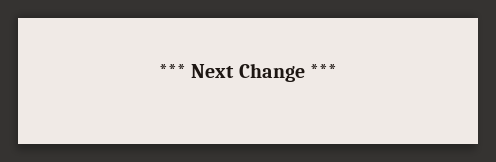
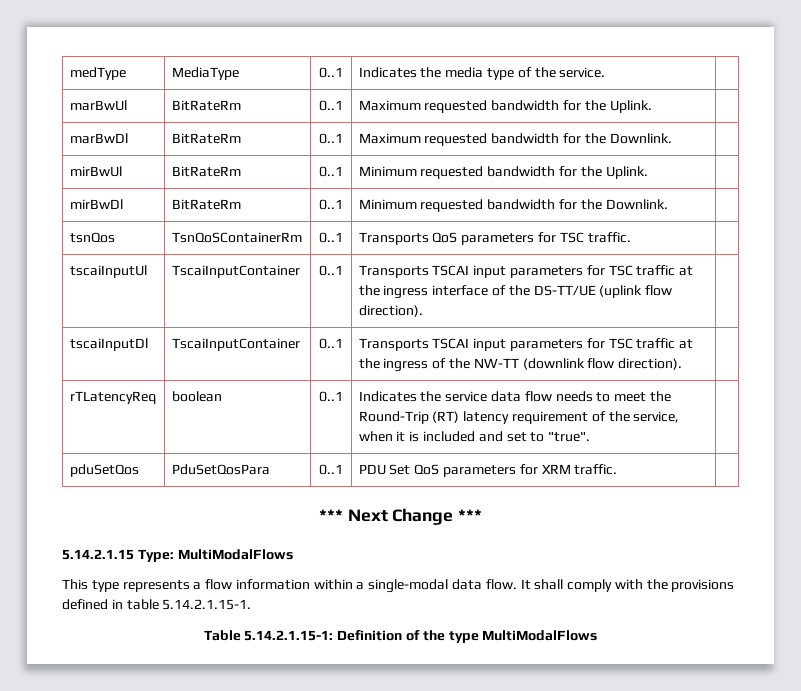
[159,63,337,82] *** Next Change *** -> [69,67,126,80] [171,67,239,80] [319,67,343,78] [358,67,606,80] [69,100,127,111] [171,100,241,111] [319,100,343,111] [358,100,652,113] [69,133,128,144] [171,133,241,144] [319,133,343,144] [358,133,672,146] [69,166,122,177] [171,166,241,177] [319,166,343,177] [358,166,648,179] [69,199,123,209] [171,199,241,210] [319,199,343,210] [358,199,668,212] [69,232,115,243] [171,232,302,243] [319,232,343,243] [358,232,631,245] [69,265,147,278] [171,265,300,278] [319,265,343,276] [358,265,694,278] [358,285,673,299] [358,305,423,317] [69,338,148,351] [171,338,300,351] [319,338,343,349] [358,338,694,351] [358,358,683,372] [69,391,156,404] [171,391,222,402] [319,391,343,402] [358,391,671,402] [358,411,680,424] [358,431,591,442] [69,464,139,477] [171,464,270,475] [319,464,343,475] [358,464,618,477] [318,508,483,525] [62,549,293,562] [62,579,735,593] [62,599,252,610] [203,630,598,643] medType | MediaType | 0..1 | Indicates the media type of the service. | // marBwUl | BitRateRm | 0..1 | Maximum requested bandwidth for the Uplink. | // marBwDl | BitRateRm | 0..1 | Maximum requested bandwidth for the Downlink. | // mirBwUl | BitRateRm | 0..1 | Minimum requested bandwidth for the Uplink. | // mirBwDl | BitRateRm | 0..1 | Minimum requested bandwidth for the Downlink. | // tsnQos | TsnQoSContainerRm | 0..1 | Transports QoS parameters for TSC traffic. | // tscaiInputUl | TscaiInputContainer | 0..1 | Transports TSCAI input parameters for TSC traffic at the ingress interface of the DS-TT/UE (uplink flow direction). | // tscaiInputDl | TscaiInputContainer | 0..1 | Transports TSCAI input parameters for TSC traffic at the ingress of the NW-TT (downlink flow direction). | // rTLatencyReq | boolean | 0..1 | Indicates the service data flow needs to meet the Round-Trip (RT) latency requirement of the service, when it is included and set to "true". | // pduSetQos | PduSetQosPara | 0..1 | PDU Set QoS parameters for XRM traffic. | // *** Next Change *** // 5.14.2.1.15 Type: MultiModalFlows // This type represents a flow information within a single-modal data flow. It shall comply with the provisions defined in table 5.14.2.1.15-1. // Table 5.14.2.1.15-1: Definition of the type MultiModalFlows

